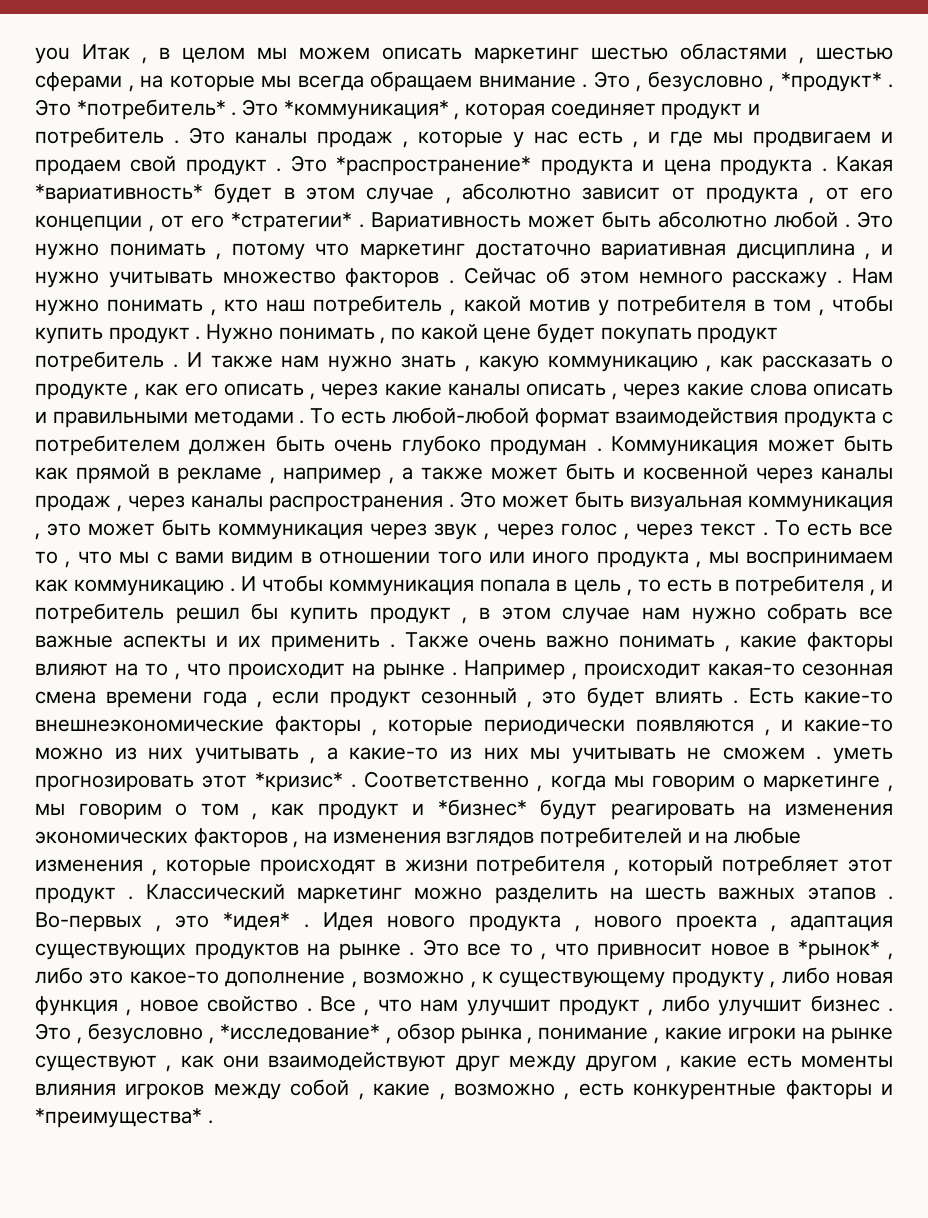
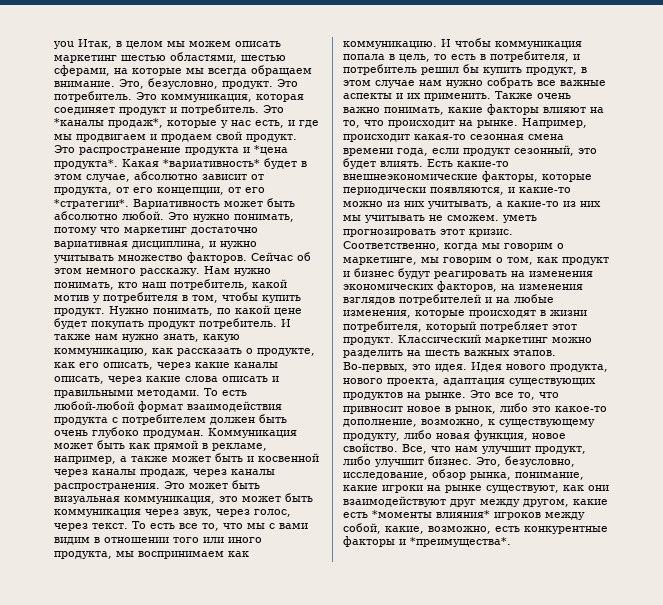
[82,44,147,64] Итак , -> [78,39,112,49] Итак,
[680,43,893,64] [35,72,134,92] областями , шестью сферами , -> [170,52,286,63] [54,65,110,76] областями, шестью сферами,
[478,71,893,92] [35,99,761,120] [35,127,408,148] внимание . Это , безусловно , *продукт* . Это *потребитель* . Это *коммуникация* , которая соединяет продукт и потребитель . Это каналы продаж , -> [54,78,298,89] [54,91,304,102] [54,104,284,115] [54,118,163,128] внимание. Это, безусловно, продукт. Это потребитель. Это коммуникация, которая соединяет продукт и потребитель. Это *каналы продаж*,
[578,131,638,148] есть , -> [255,120,284,128] есть,
[185,155,827,176] продукт . Это *распространение* продукта и цена продукта . -> [246,134,297,142] [54,145,288,155] [54,159,118,169] продукт. Это распространение продукта и *цена продукта*.
[366,187,451,204] случае , -> [86,174,130,182] случае,
[706,187,894,204] [35,211,893,232] [35,243,222,260] продукта , от его концепции , от его *стратегии* . Вариативность может быть абсолютно любой . Это нужно понимать , -> [54,187,265,195] [54,198,295,209] [54,211,294,222] продукта, от его концепции, от его *стратегии*. Вариативность может быть абсолютно любой. Это нужно понимать,
[736,243,871,260] дисциплина , -> [132,241,205,249] дисциплина,
[345,268,455,288] факторов . -> [187,252,247,263] факторов.
[732,268,894,288] [35,295,456,316] расскажу . Нам нужно понимать , кто наш потребитель , -> [140,266,271,276] [54,279,248,290] расскажу. Нам нужно понимать, кто наш потребитель,
[772,295,893,316] [35,324,386,344] том , чтобы купить продукт . Нужно понимать , -> [192,292,301,303] [54,306,213,316] том, чтобы купить продукт. Нужно понимать,
[35,351,178,372] потребитель . -> [199,318,277,329] потребитель.
[401,355,893,372] [35,383,316,400] знать , какую коммуникацию , как рассказать о продукте , как его описать , -> [163,334,240,342] [54,348,315,356] [54,362,153,370] знать, какую коммуникацию, как рассказать о продукте, как его описать,
[525,383,618,400] описать , -> [54,376,104,384] описать,
[193,411,305,427] методами . -> [137,390,200,398] методами.
[490,439,602,456] продуман . -> [143,430,204,438] продуман.
[177,467,394,484] рекламе , например , -> [212,443,267,451] [54,456,116,464] рекламе, например,
[35,495,454,512] продаж , через каналы распространения . -> [140,469,275,477] [54,483,160,491] продаж, через каналы распространения.
[748,495,893,512] [35,533,40,540] коммуникация , -> [124,496,215,504] коммуникация,
[434,523,768,540] звук , через голос , через текст . -> [183,509,291,517] [54,523,128,531] звук, через голос, через текст.
[35,551,71,568] то , -> [202,523,219,531] то,
[596,551,702,568] продукта , -> [54,551,112,559] продукта,
[74,579,236,596] коммуникацию . -> [343,41,437,49] коммуникацию.
[573,579,632,596] цель , -> [399,54,430,62] цель,
[734,575,875,596] потребителя , -> [490,51,569,62] потребителя,
[369,607,468,624] продукт , -> [526,67,577,75] продукт,
[270,635,395,652] применить . -> [424,93,491,101] применить.
[619,635,731,652] понимать , -> [384,107,444,115] понимать,
[145,663,181,680] то , -> [343,120,360,128] то,
[382,660,577,680] рынке . Например , -> [477,118,587,128] рынке. Например,
[202,687,893,708] [35,716,770,736] года , если продукт сезонный , это будет влиять . Есть какие-то внешнеэкономические факторы , которые периодически появляются , -> [397,145,597,156] [343,158,509,169] [343,171,592,182] [343,187,504,195] года, если продукт сезонный, это будет влиять. Есть какие-то внешнеэкономические факторы, которые периодически появляются,
[194,747,316,764] учитывать , -> [428,201,492,209] учитывать,
[722,747,822,760] сможем . -> [447,215,499,221] сможем.
[255,771,543,792] *кризис* . Соответственно , -> [469,229,513,237] [343,241,440,251] кризис. Соответственно,
[762,775,894,792] [35,803,258,820] маркетинге , мы говорим о том , -> [343,257,533,265] маркетинге, мы говорим о том,
[437,799,527,816] *бизнес* -> [354,268,394,277] бизнес
[193,828,299,848] факторов , -> [437,281,497,292] факторов,
[35,859,157,876] изменения , -> [343,310,411,318] изменения,
[476,855,620,876] потребителя , -> [343,321,422,332] потребителя,
[35,887,134,904] продукт . -> [343,337,394,345] продукт.
[807,887,893,900] [35,912,893,932] [35,939,546,960] этапов . Во-первых , это *идея* . Идея нового продукта , нового проекта , адаптация существующих продуктов на рынке . Это все то , -> [513,350,556,356] [343,362,608,372] [343,378,596,386] [343,390,535,400] этапов. Во-первых, это идея. Идея нового продукта, нового проекта, адаптация существующих продуктов на рынке. Это все то,
[797,940,893,960] *рынок* , -> [455,406,496,414] рынок,
[225,967,893,988] [35,995,893,1016] [35,1023,660,1044] дополнение , возможно , к существующему продукту , либо новая функция , новое свойство . Все , что нам улучшит продукт , либо улучшит бизнес . Это , безусловно , *исследование* , обзор рынка , понимание , -> [343,419,595,427] [343,430,566,441] [343,443,586,454] [343,456,575,467] [343,469,584,480] дополнение, возможно, к существующему продукту, либо новая функция, новое свойство. Все, что нам улучшит продукт, либо улучшит бизнес. Это, безусловно, исследование, обзор рынка, понимание,
[35,1055,172,1072] существуют , -> [486,485,559,493] существуют,
[585,1055,894,1072] [35,1079,570,1100] другом , какие есть моменты влияния игроков между собой , какие , возможно , -> [523,499,608,507] [343,510,585,520] [343,523,491,534] другом, какие есть *моменты влияния* игроков между собой, какие, возможно,
[35,1108,213,1128] *преимущества* . -> [410,537,511,547] *преимущества*.

